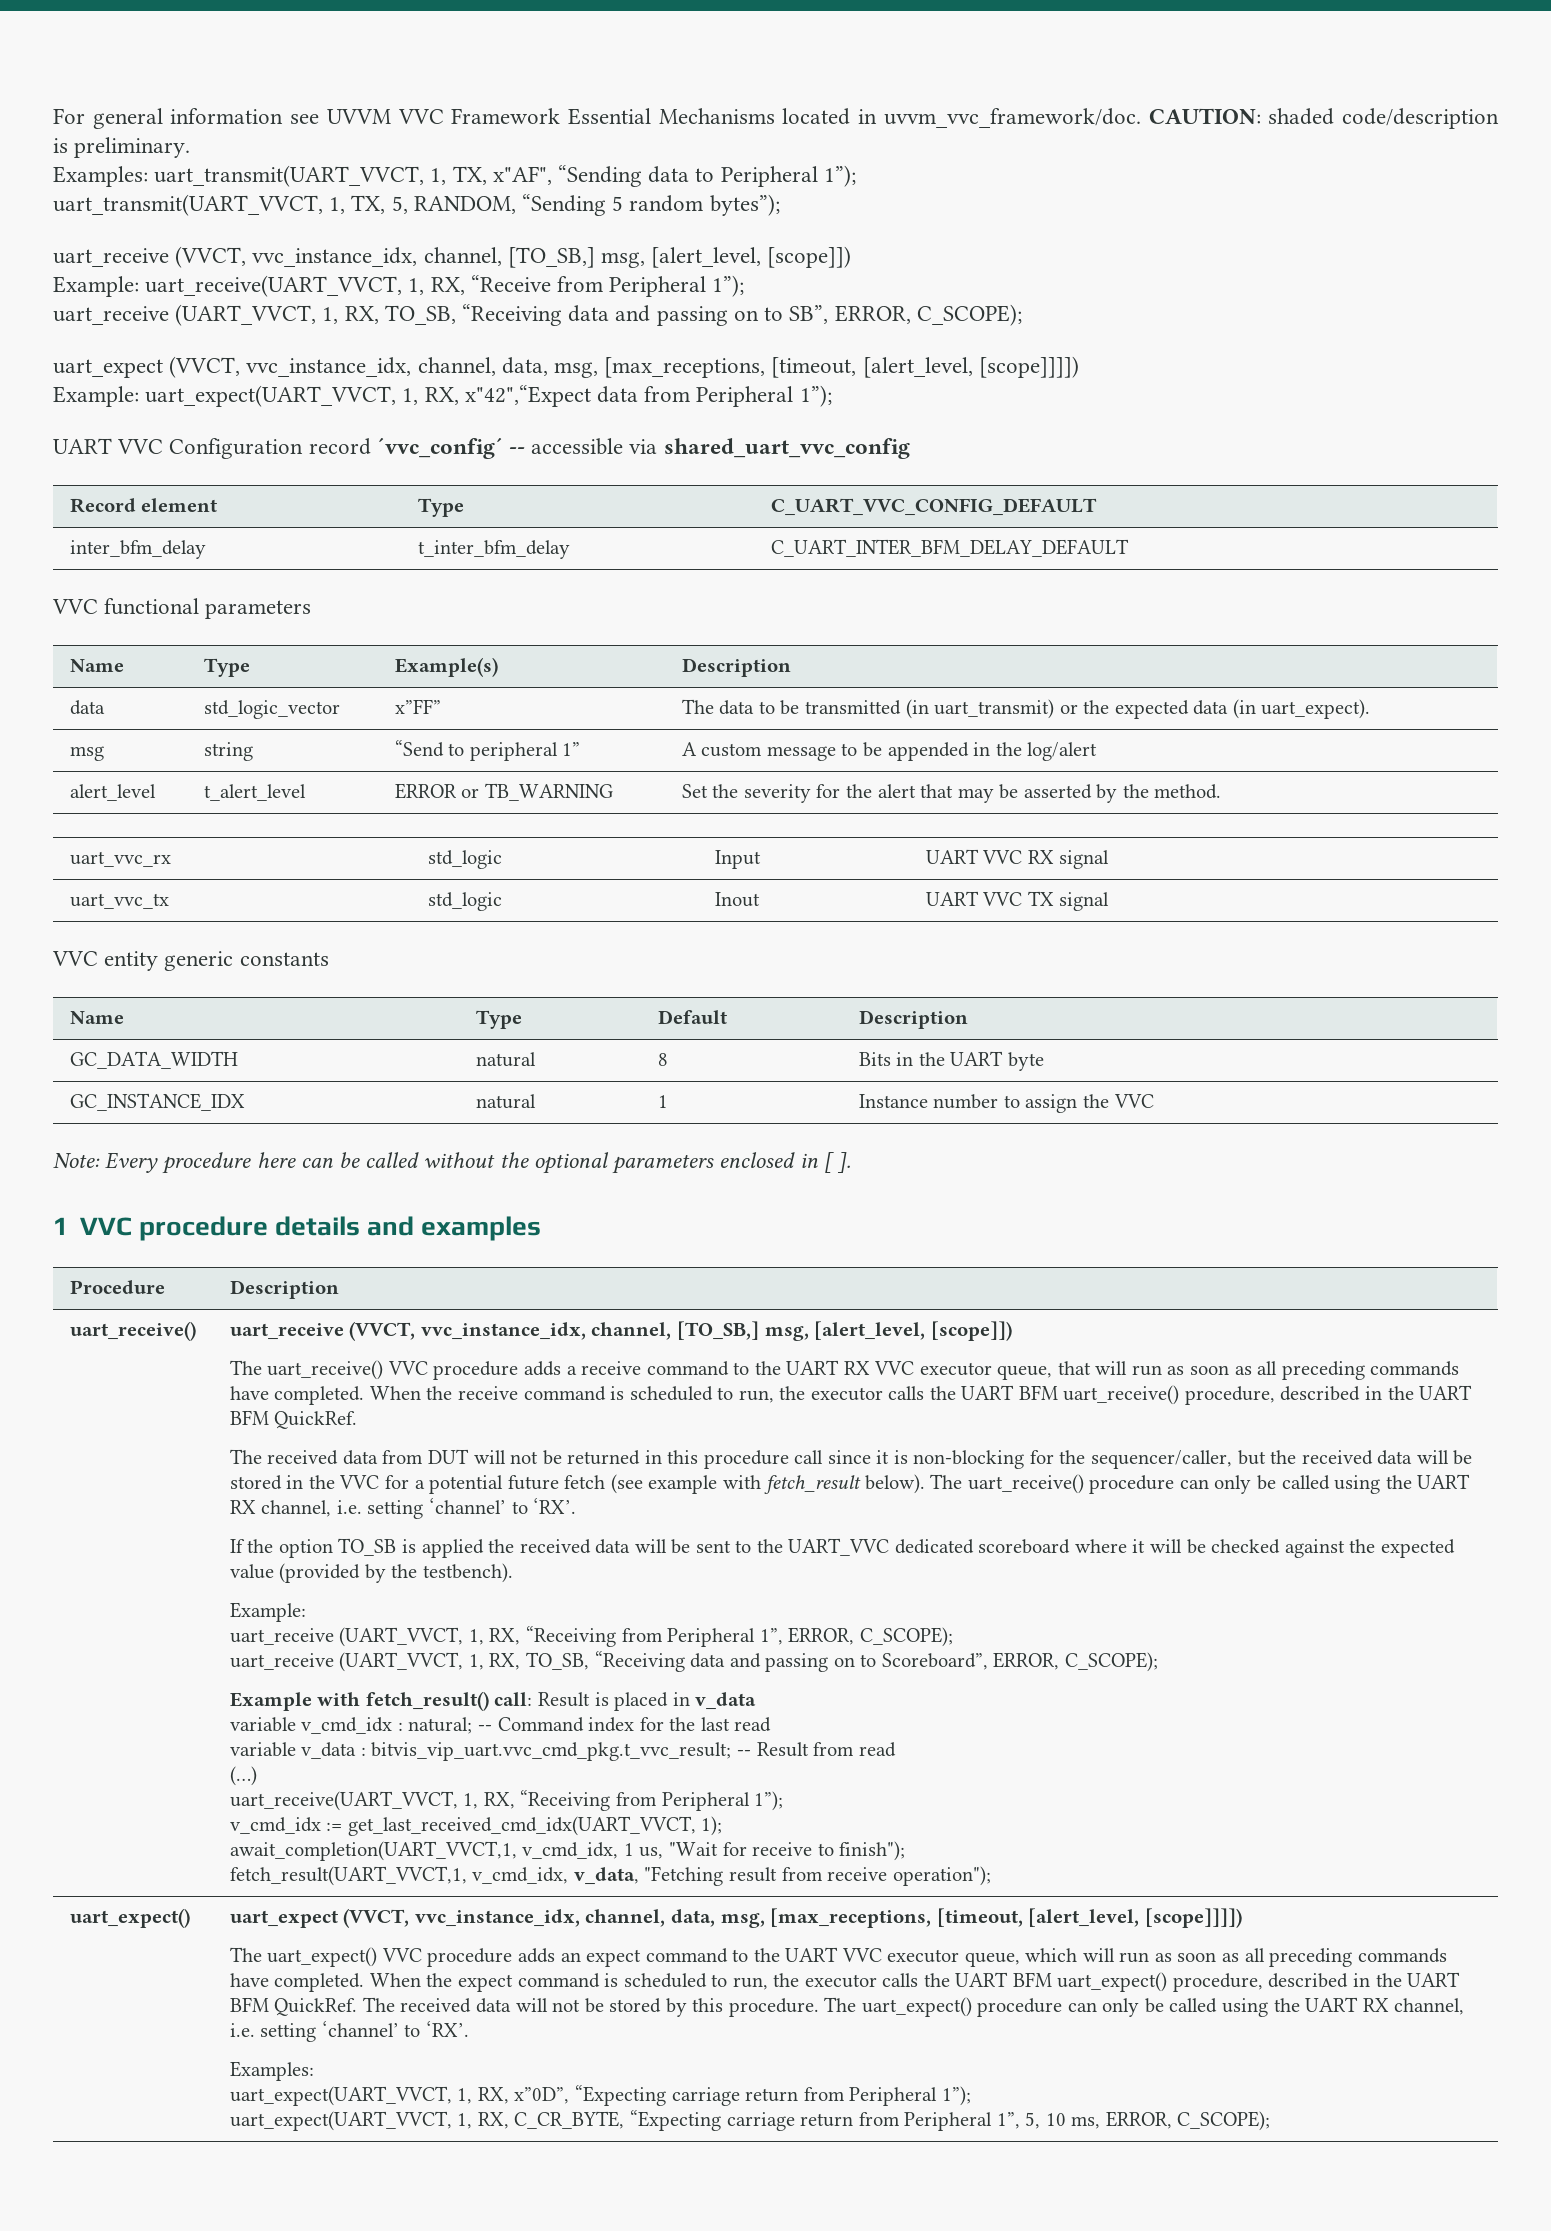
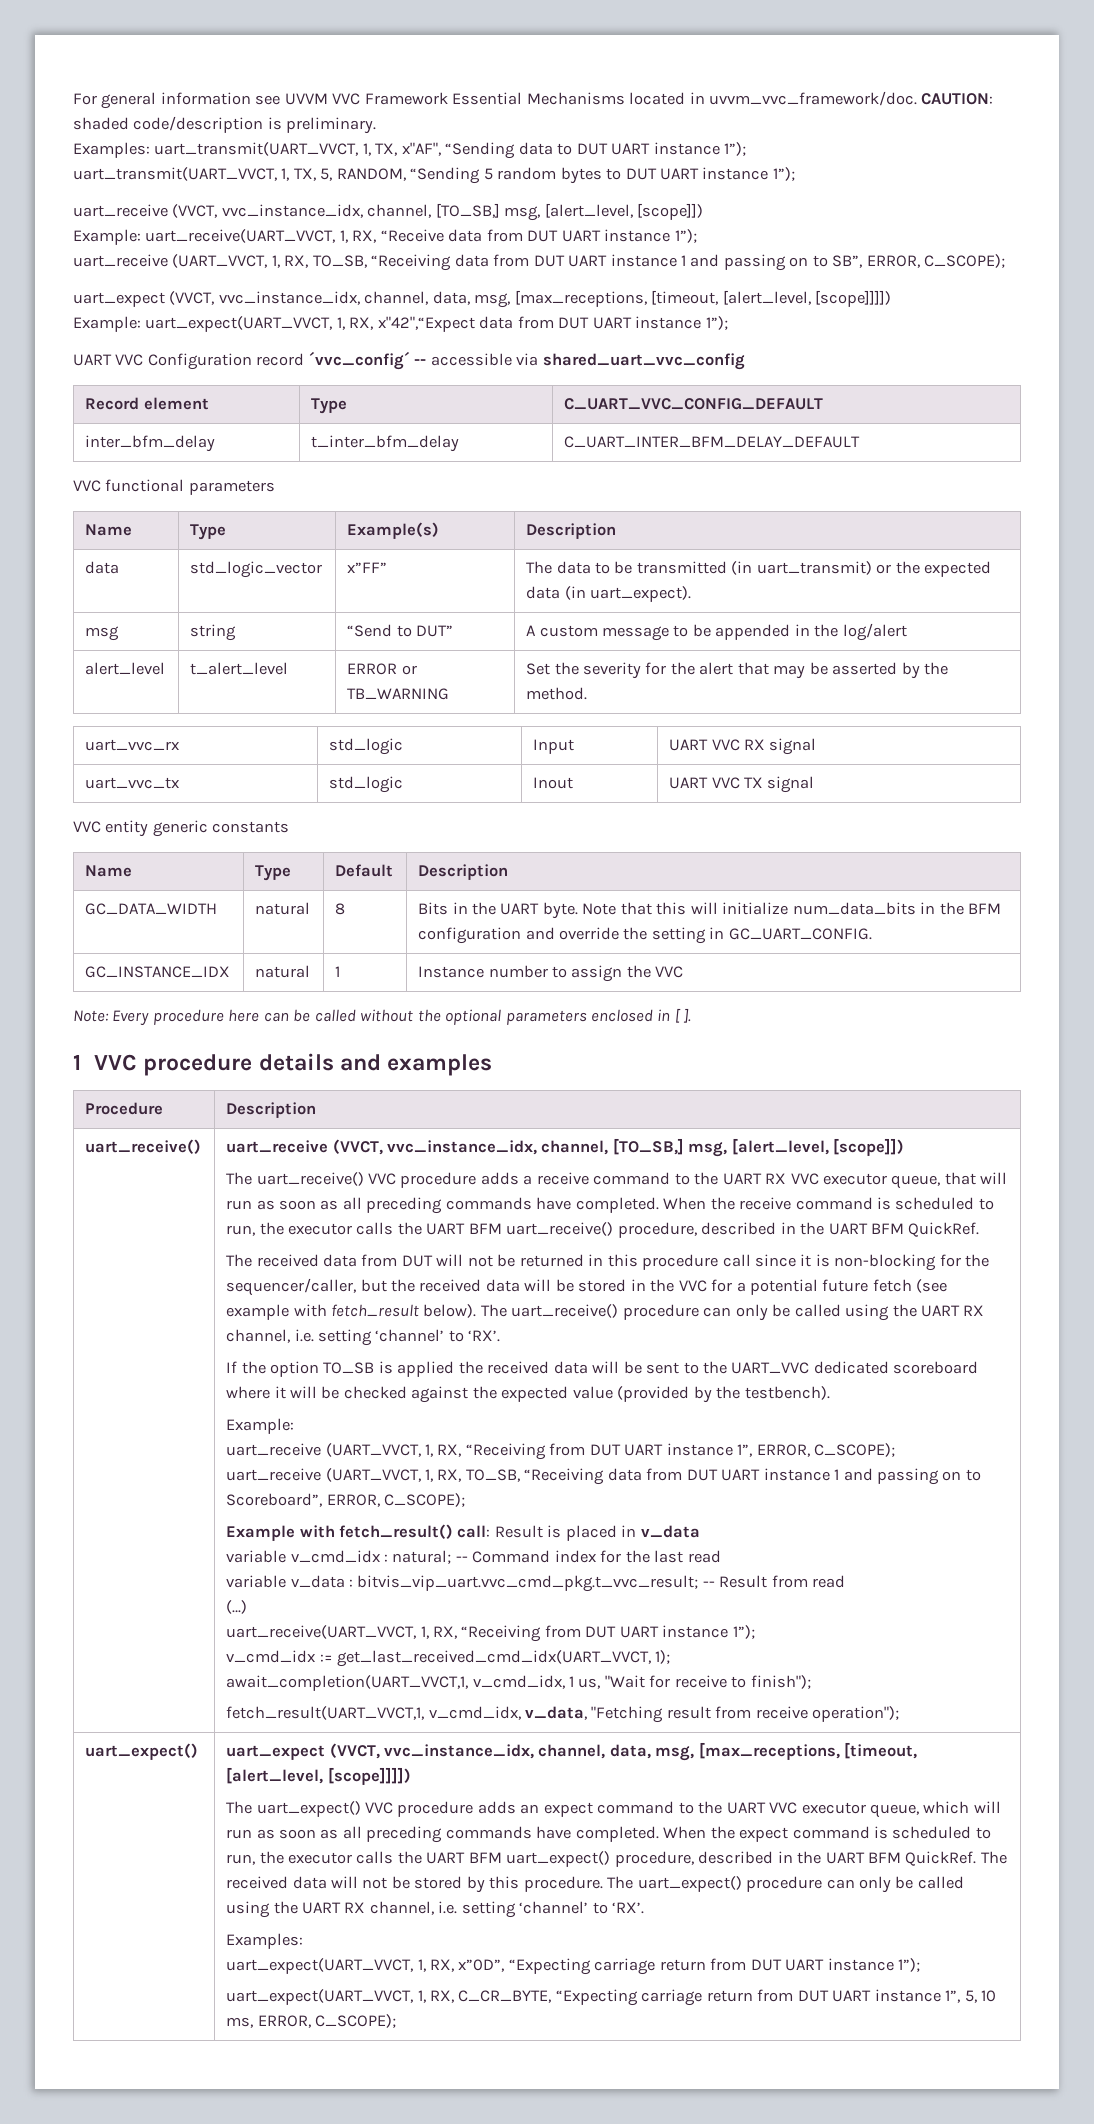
[720,166,818,187] Peripheral -> [576,142,720,155] DUT UART instance
[709,194,780,216] bytes”); -> [560,167,795,184] bytes to DUT UART instance 1”);
[557,276,707,297] from Peripheral -> [448,229,671,242] data from DUT UART instance
(610, 313) none -> [493,254,687,267] from DUT UART instance 1
[696,386,794,407] Peripheral -> [558,316,702,329] DUT UART instance
[469,742,581,761] peripheral 1” -> [415,625,453,637] DUT”
[1007,1052,1044,1071] byte -> [542,902,1001,919] [418,927,872,944] byte. Note that this will initialize num_data_bits in the BFM configuration and override the setting in GC_UART_CONFIG.
[667,1628,756,1647] Peripheral -> [589,1443,733,1456] DUT UART instance
(726, 1660) none -> [646,1468,840,1481] from DUT UART instance 1
[661,1792,750,1811] Peripheral -> [585,1625,729,1638] DUT UART instance
[849,2087,938,2106] Peripheral -> [750,1958,894,1971] DUT UART instance
[904,2112,993,2131] Peripheral -> [797,1989,941,2002] DUT UART instance

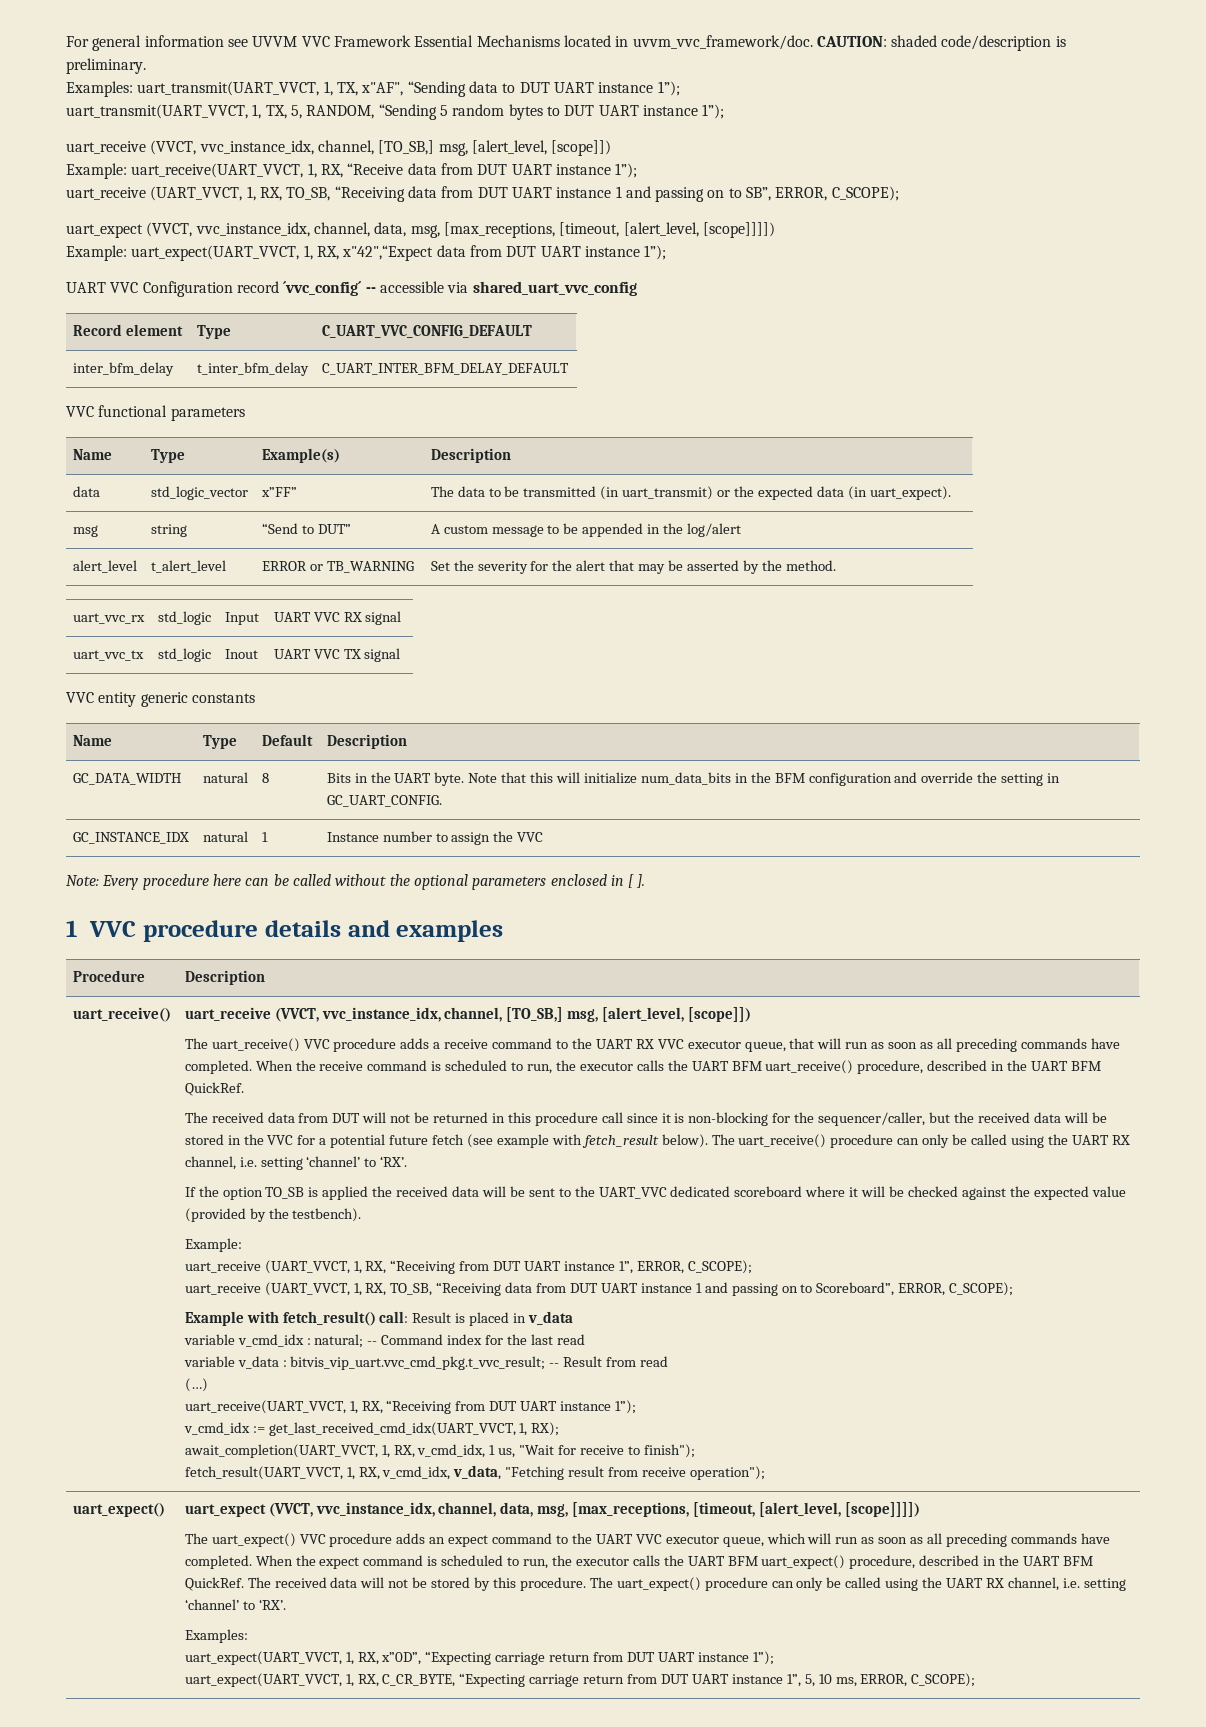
[655,1650,671,1664] [226,1675,469,1691] 1); // await_completion(UART_VVCT,1, -> [519,1422,560,1436] [184,1444,415,1458] 1, RX); // await_completion(UART_VVCT, 1, RX,
[226,1706,425,1720] fetch_result(UART_VVCT,1, -> [184,1466,380,1480] fetch_result(UART_VVCT, 1, RX,

